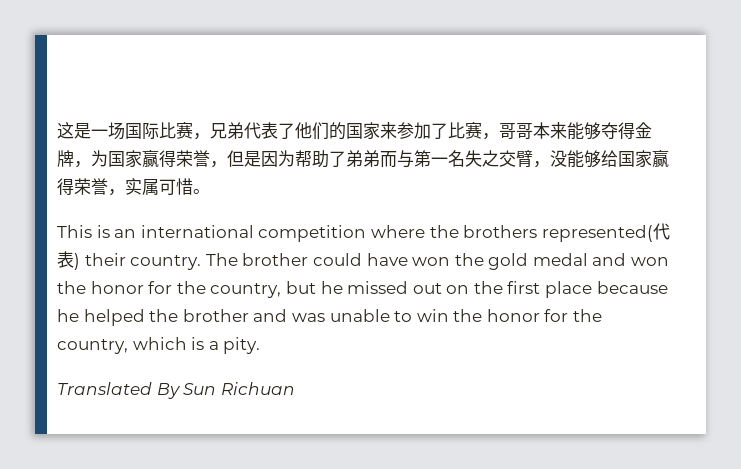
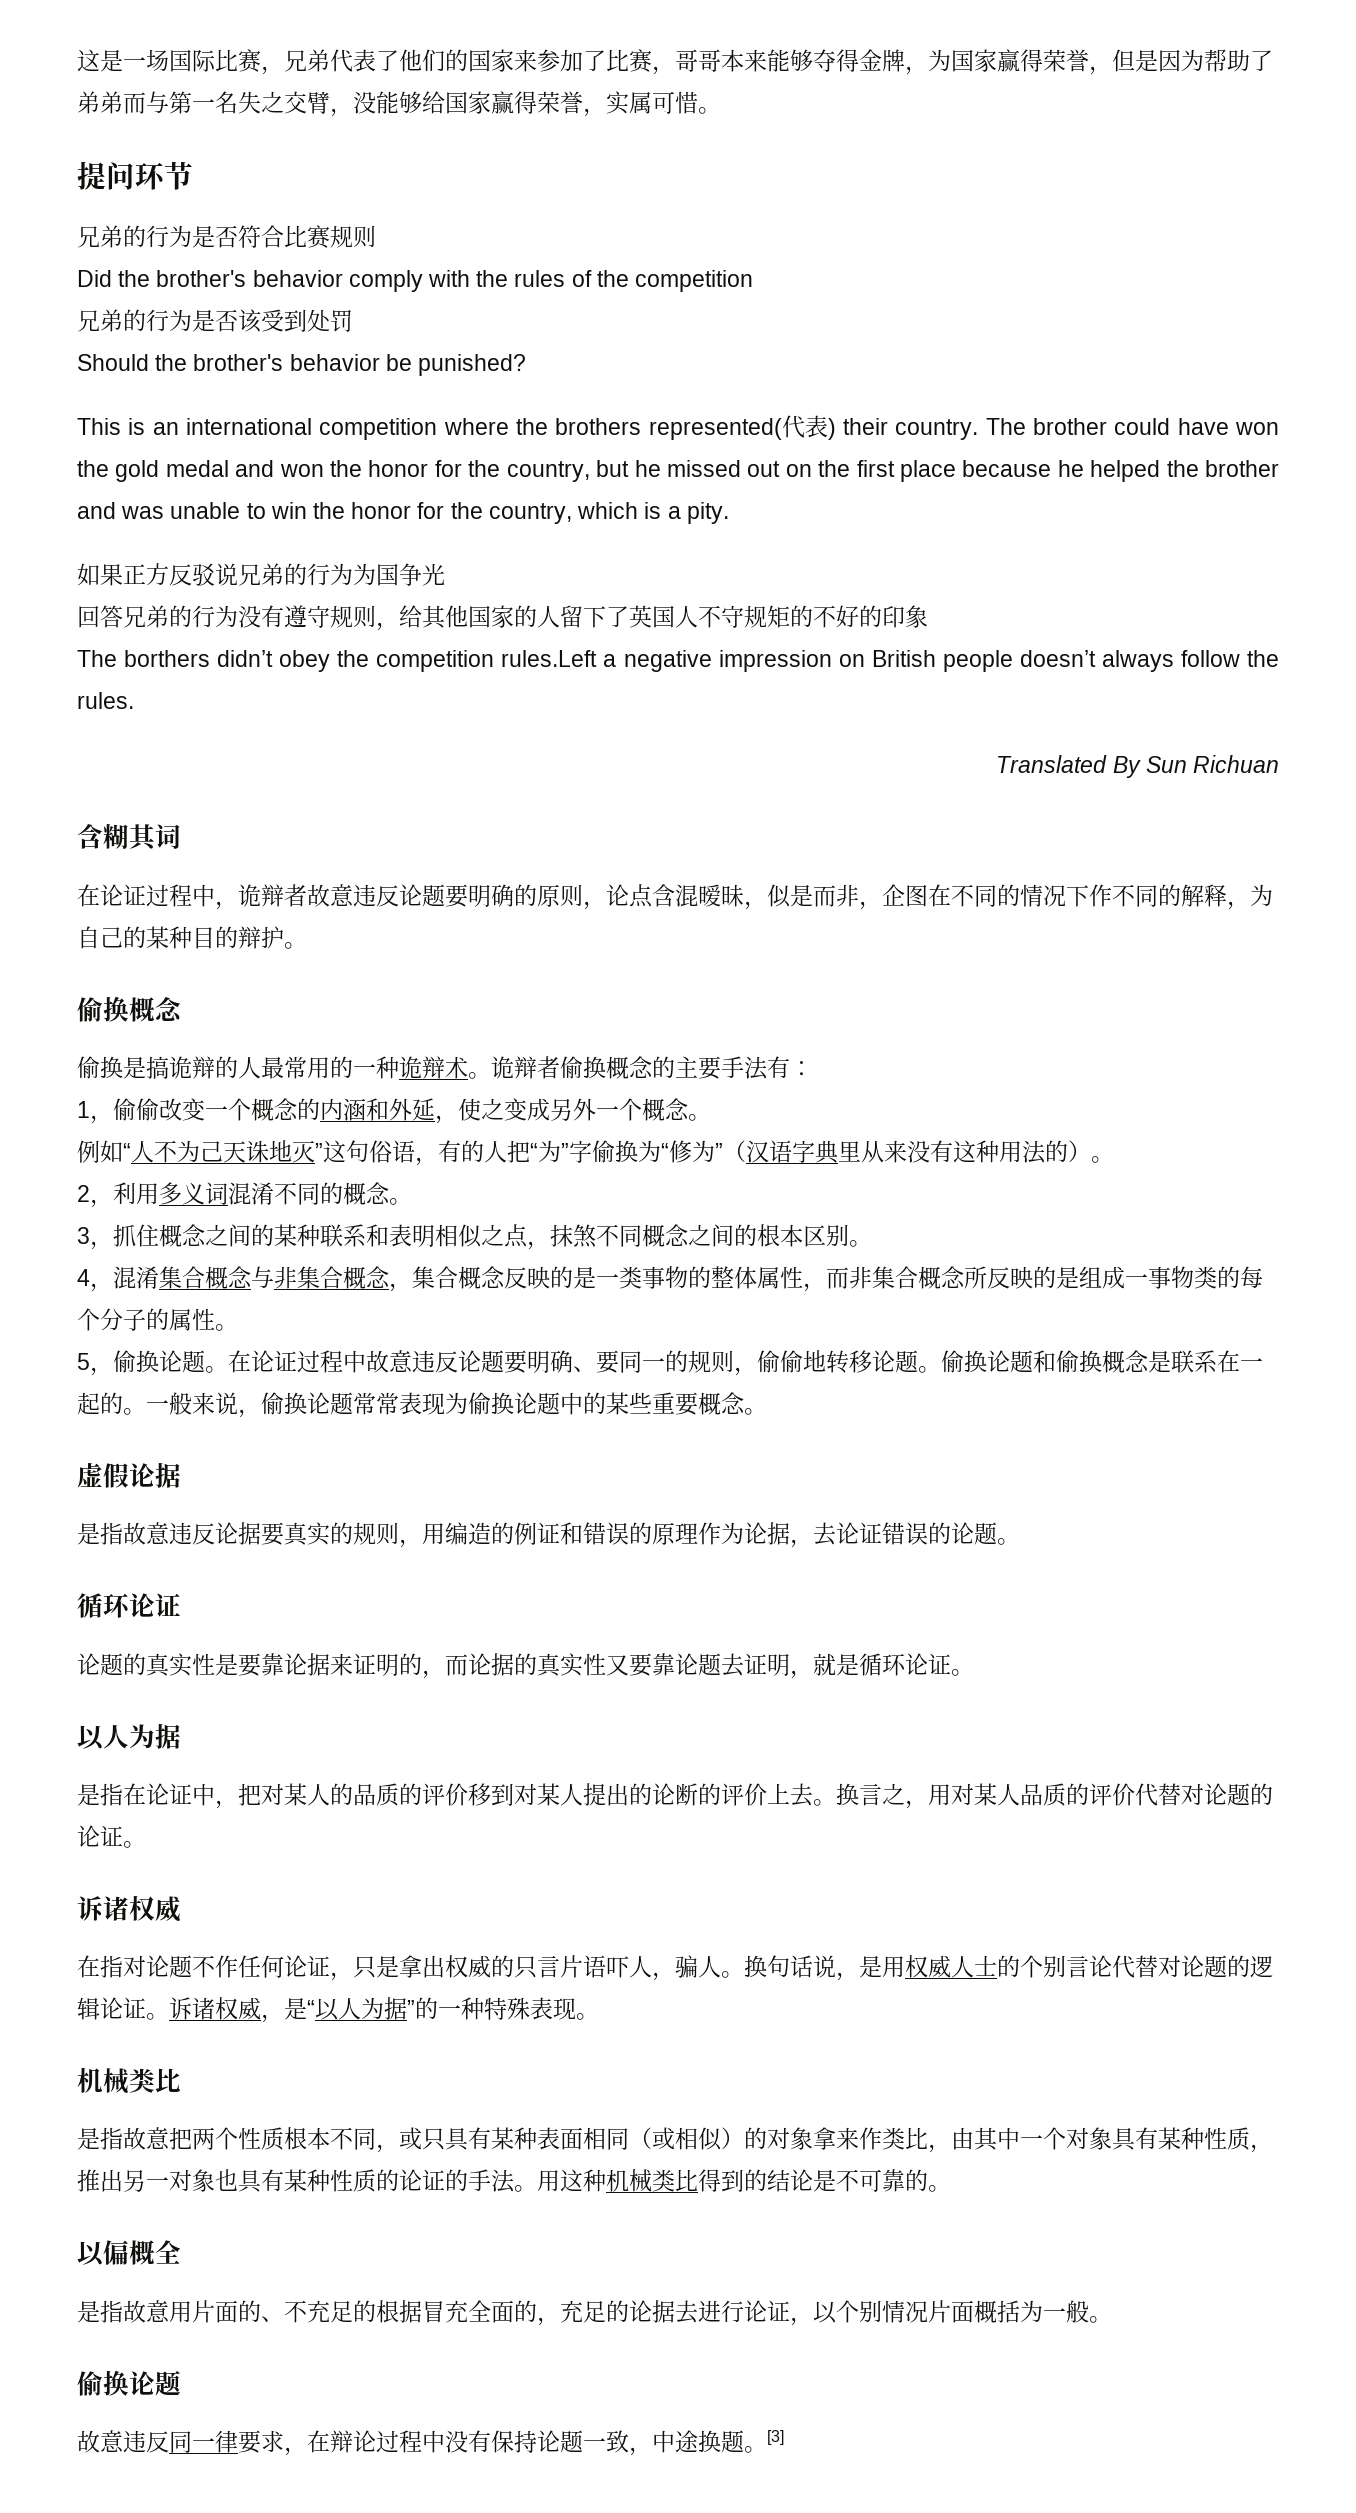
(210, 191) none -> [77,161,193,190] [77,225,376,249] [77,270,754,292] [77,309,353,333] [77,354,527,376] // 提问环节 // 兄弟的行为是否符合比赛规则 // Did the brother's behavior comply with the rules of the competition // 兄弟的行为是否该受到处罚 // Should the brother's behavior be punished?
[57,382,295,399] Translated By Sun Richuan -> [77,563,445,586] [77,605,928,631] [77,650,1279,672] [77,692,134,709] [996,755,1279,778] [77,824,181,851] [77,884,1273,910] [77,926,307,949] [77,996,183,1022] [77,1056,813,1080] [77,1098,711,1124] [77,1140,1114,1166] [77,1182,412,1208] [77,1224,872,1250] [77,1266,1263,1292] [77,1308,238,1331] [77,1350,1263,1376] [77,1392,767,1418] [77,1462,181,1488] [77,1522,1020,1548] [77,1593,181,1618] [77,1653,974,1679] [77,1723,181,1750] [77,1783,1273,1809] [77,1825,146,1848] [77,1895,181,1922] [77,1955,1273,1981] [77,1997,599,2023] [77,2067,181,2094] [77,2127,1273,2153] [77,2169,951,2193] [77,2240,181,2266] [77,2300,1112,2326] [77,2370,181,2396] [77,2430,767,2456] [767,2430,784,2445] 如果正方反驳说兄弟的行为为国争光 // 回答兄弟的行为没有遵守规则，给其他国家的人留下了英国人不守规矩的不好的印象 // The borthers didn’t obey the competition rules.Left a negative impression on British people doesn’t always follow the rules. // Translated By Sun Richuan // 含糊其词 // 在论证过程中，诡辩者故意违反论题要明确的原则，论点含混暧昧，似是而非，企图在不同的情况下作不同的解释，为自己的某种目的辩护。 // 偷换概念 // 偷换是搞诡辩的人最常用的一种诡辩术。诡辩者偷换概念的主要手法有： // 1，偷偷改变一个概念的内涵和外延，使之变成另外一个概念。 // 例如“人不为己天诛地灭”这句俗语，有的人把“为”字偷换为“修为”（汉语字典里从来没有这种用法的）。 // 2，利用多义词混淆不同的概念。 // 3，抓住概念之间的某种联系和表明相似之点，抹煞不同概念之间的根本区别。 // 4，混淆集合概念与非集合概念，集合概念反映的是一类事物的整体属性，而非集合概念所反映的是组成一事物类的每个分子的属性。 // 5，偷换论题。在论证过程中故意违反论题要明确、要同一的规则，偷偷地转移论题。偷换论题和偷换概念是联系在一起的。一般来说，偷换论题常常表现为偷换论题中的某些重要概念。 // 虚假论据 // 是指故意违反论据要真实的规则，用编造的例证和错误的原理作为论据，去论证错误的论题。 // 循环论证 // 论题的真实性是要靠论据来证明的，而论据的真实性又要靠论题去证明，就是循环论证。 // 以人为据 // 是指在论证中，把对某人的品质的评价移到对某人提出的论断的评价上去。换言之，用对某人品质的评价代替对论题的论证。 // 诉诸权威 // 在指对论题不作任何论证，只是拿出权威的只言片语吓人，骗人。换句话说，是用权威人士的个别言论代替对论题的逻辑论证。诉诸权威，是“以人为据”的一种特殊表现。 // 机械类比 // 是指故意把两个性质根本不同，或只具有某种表面相同（或相似）的对象拿来作类比，由其中一个对象具有某种性质，推出另一对象也具有某种性质的论证的手法。用这种机械类比得到的结论是不可靠的。 // 以偏概全 // 是指故意用片面的、不充足的根据冒充全面的，充足的论据去进行论证，以个别情况片面概括为一般。 // 偷换论题 // 故意违反同一律要求，在辩论过程中没有保持论题一致，中途换题。[3]

